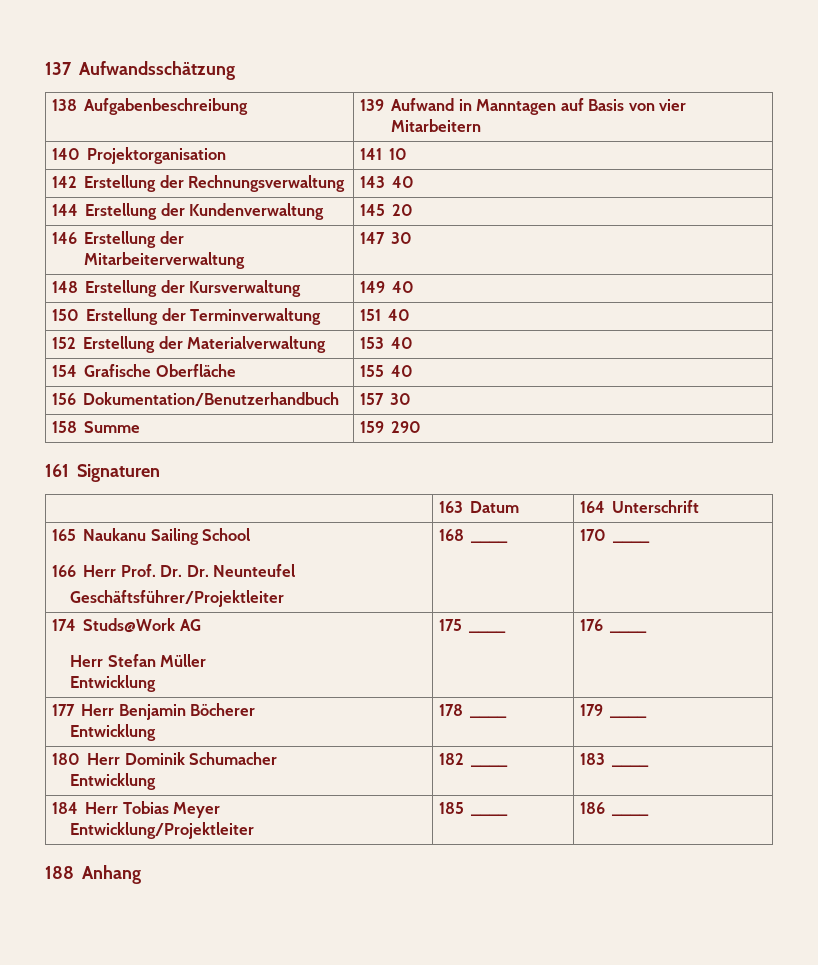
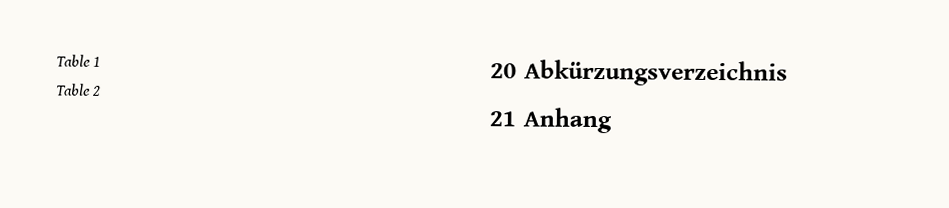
[45,61,236,80] [51,98,249,115] [359,98,687,115] [391,119,482,132] [51,147,227,164] [359,148,408,160] [51,175,346,192] [359,176,415,188] [51,203,325,220] [359,204,414,216] [51,231,184,248] [84,252,246,269] [359,232,413,244] [51,280,302,297] [359,281,415,293] [51,308,322,325] [359,309,411,321] [51,336,327,353] [359,337,414,349] [51,364,236,377] [359,365,414,377] [51,392,340,406] [359,393,412,405] [51,421,141,433] [359,421,422,433] [45,464,161,482] [438,501,520,513] [579,500,700,513] [51,528,251,545] [51,564,296,577] [70,590,285,607] [438,529,464,541] [470,541,509,543] [579,529,606,541] [612,541,651,543] [51,618,201,633] [70,654,207,667] [70,675,157,692] [438,619,462,631] [468,631,507,633] [579,619,603,631] [609,631,648,633] [51,703,256,720] [70,724,157,741] [438,704,463,716] [469,716,508,718] [579,704,603,716] [609,716,648,718] [51,752,278,765] [70,773,157,790] [438,753,464,765] [470,765,509,767] [579,753,605,765] [611,765,650,767] [51,801,221,818] [70,822,255,839] [438,802,464,814] [470,814,509,816] [579,802,605,814] [611,814,650,816] [45,866,74,879] 137 Aufwandsschätzung // 138 Aufgabenbeschreibung | 139 Aufwand in Manntagen auf Basis von vier Mitarbeitern // 140 Projektorganisation | 141 10 // 142 Erstellung der Rechnungsverwaltung | 143 40 // 144 Erstellung der Kundenverwaltung | 145 20 // 146 Erstellung der Mitarbeiterverwaltung | 147 30 // 148 Erstellung der Kursverwaltung | 149 40 // 150 Erstellung der Terminverwaltung | 151 40 // 152 Erstellung der Materialverwaltung | 153 40 // 154 Grafische Oberfläche | 155 40 // 156 Dokumentation/Benutzerhandbuch | 157 30 // 158 Summe | 159 290 // 161 Signaturen // | 163 Datum | 164 Unterschrift // 165 Naukanu Sailing School // 166 Herr Prof. Dr. Dr. Neunteufel // Geschäftsführer/Projektleiter | 168 ____ | 170 ____ // 174 Studs@Work AG // Herr Stefan Müller // Entwicklung | 175 ____ | 176 ____ // 177 Herr Benjamin Böcherer // Entwicklung | 178 ____ | 179 ____ // 180 Herr Dominik Schumacher // Entwicklung | 182 ____ | 183 ____ // 184 Herr Tobias Meyer // Entwicklung/Projektleiter | 185 ____ | 186 ____ // 188 -> [56,54,102,67] [56,83,102,96] [490,59,788,87] [489,111,516,127] Table 1 // Table 2 // 20 Abkürzungsverzeichnis // 21

